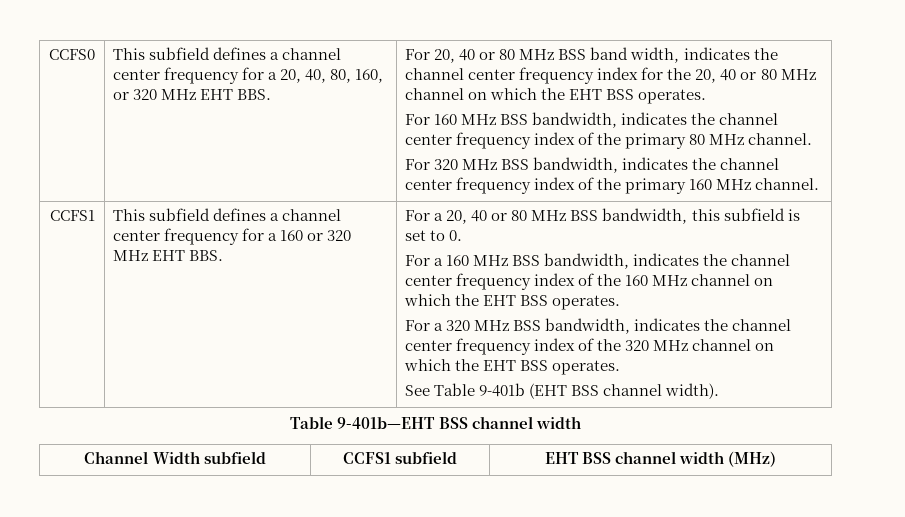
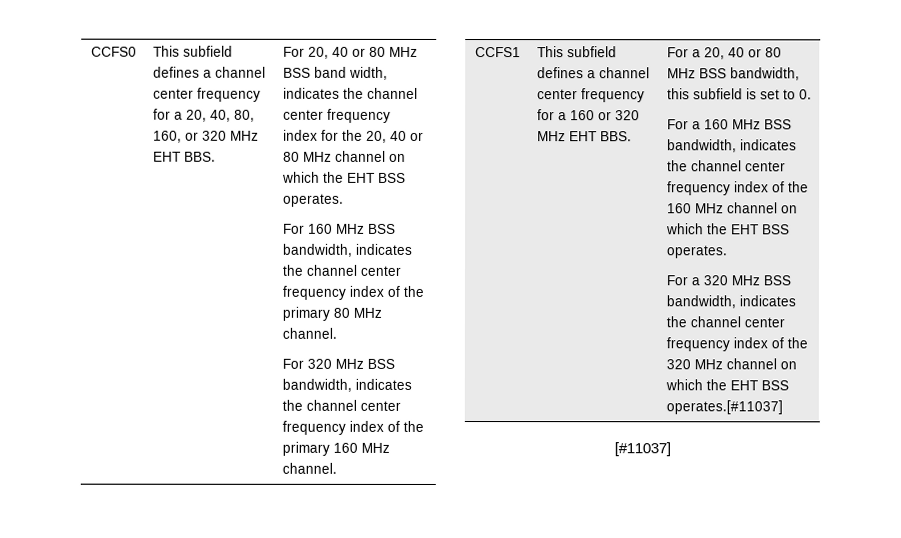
[552,360,621,375] [405,383,720,399] [290,416,581,429] [84,451,266,464] [342,451,458,464] [544,451,777,467] operates. // See Table 9-401b (EHT BSS channel width). // Table 9-401b—EHT BSS channel width // Channel Width subfield | CCFS1 subfield | EHT BSS channel width (MHz) -> [665,400,783,415] [613,442,671,457] operates.[#11037] // [#11037]

